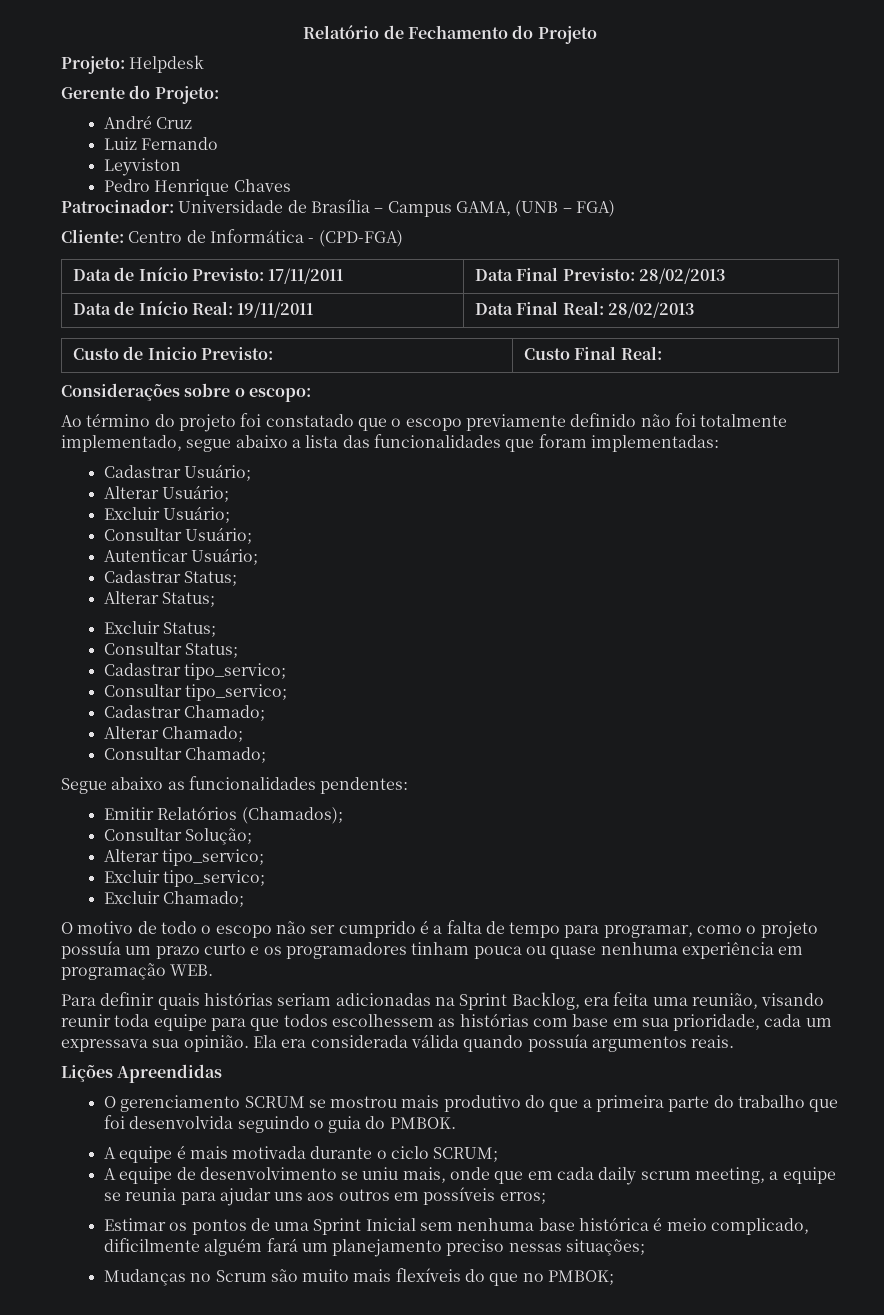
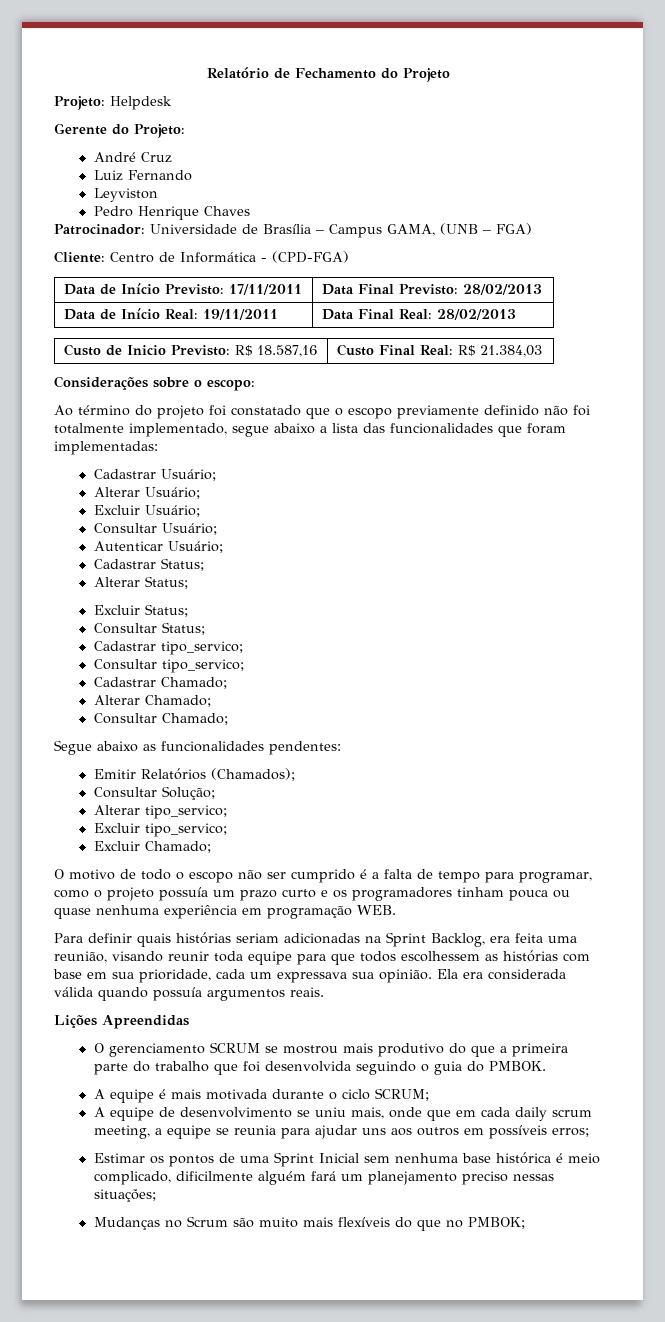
(274, 353) none -> [234,345,317,357] R$ 18.587,16
(662, 353) none -> [457,345,542,357] R$ 21.384,03

